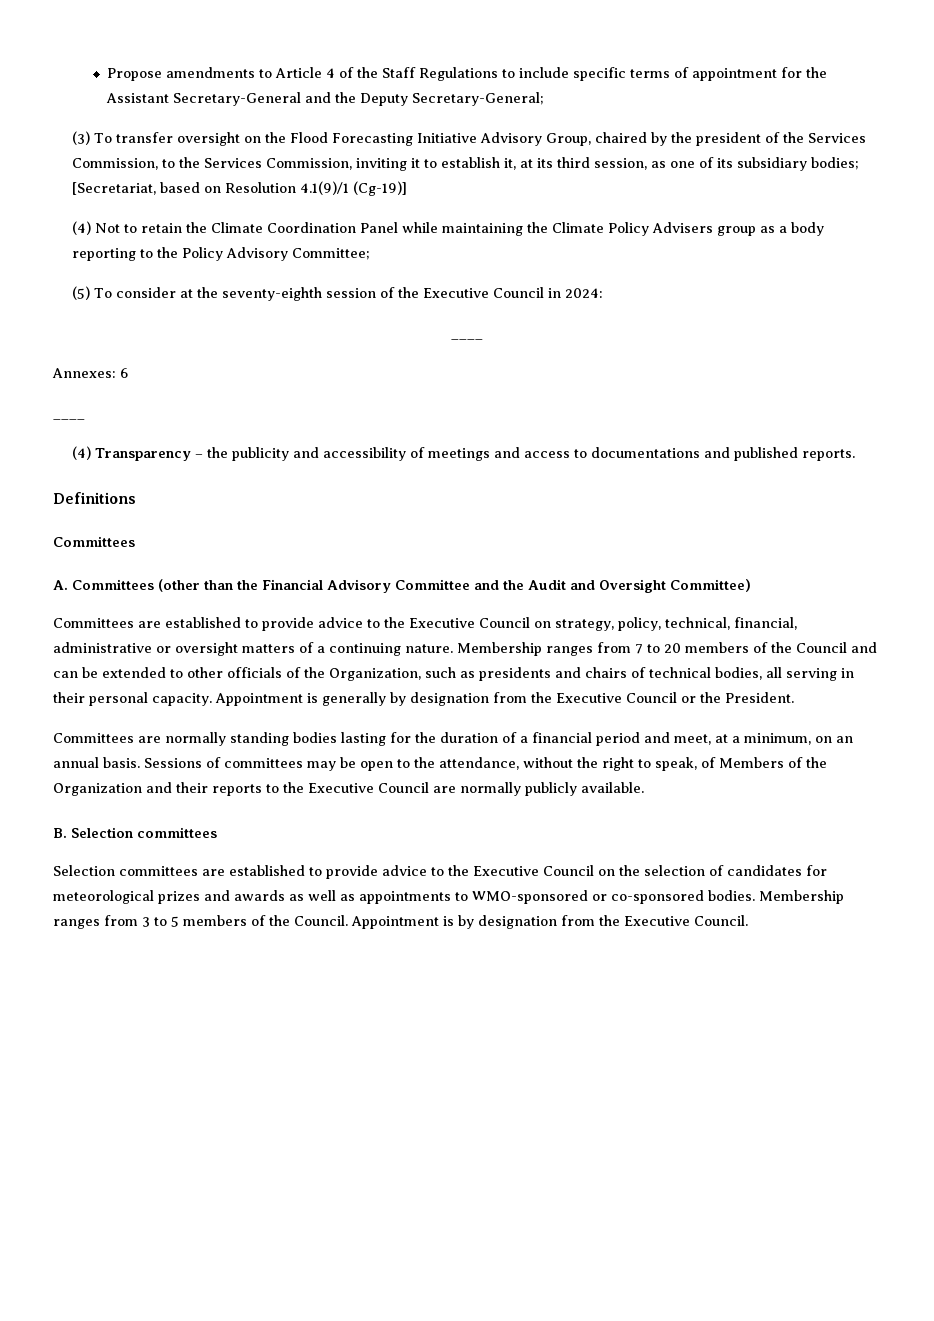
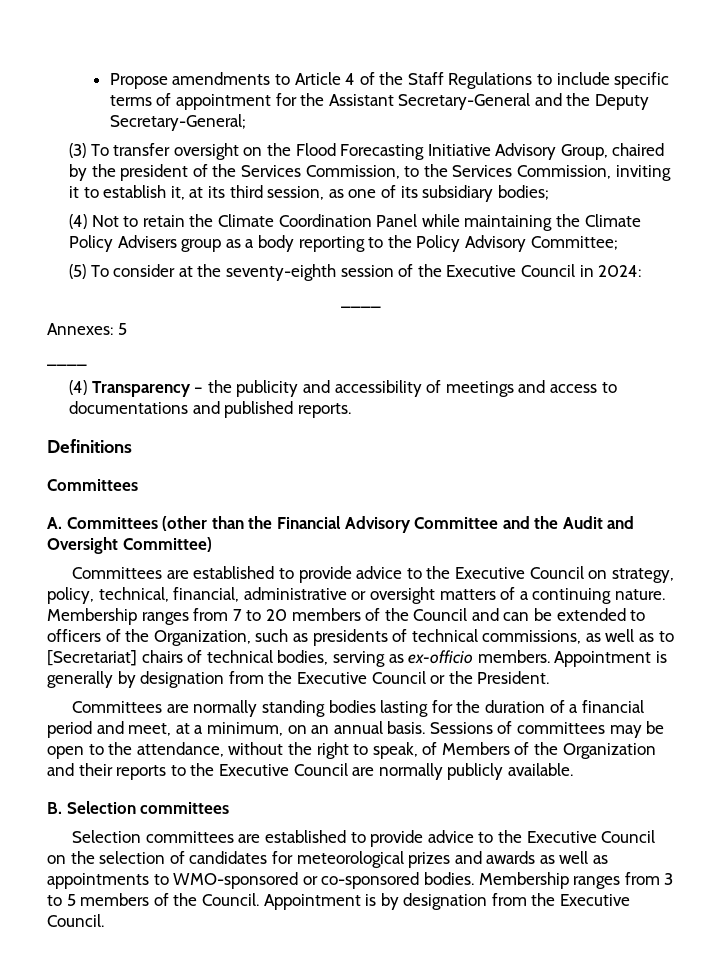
[71,181,407,196] [Secretariat, based on Resolution 4.1(9)/1 (Cg-19)] -> (549, 192) none
[120,368,128,378] 6 -> [117,323,127,335] 5
[187,667,282,678] other officials -> [47,629,101,642] officers
[555,667,854,681] [53,692,212,706] and chairs of technical bodies, all serving in their personal capacity. -> [392,629,674,644] [47,650,550,667] of technical commissions, as well as to [Secretariat] chairs of technical bodies, serving as ex-officio members.

